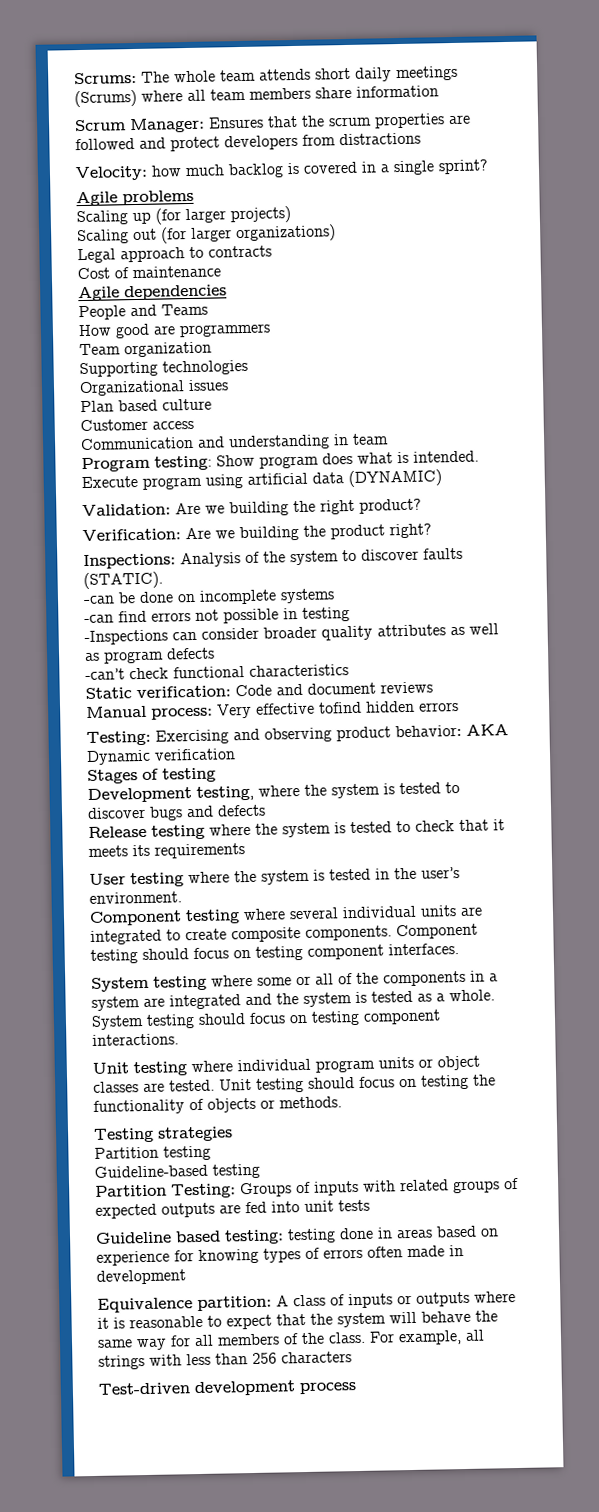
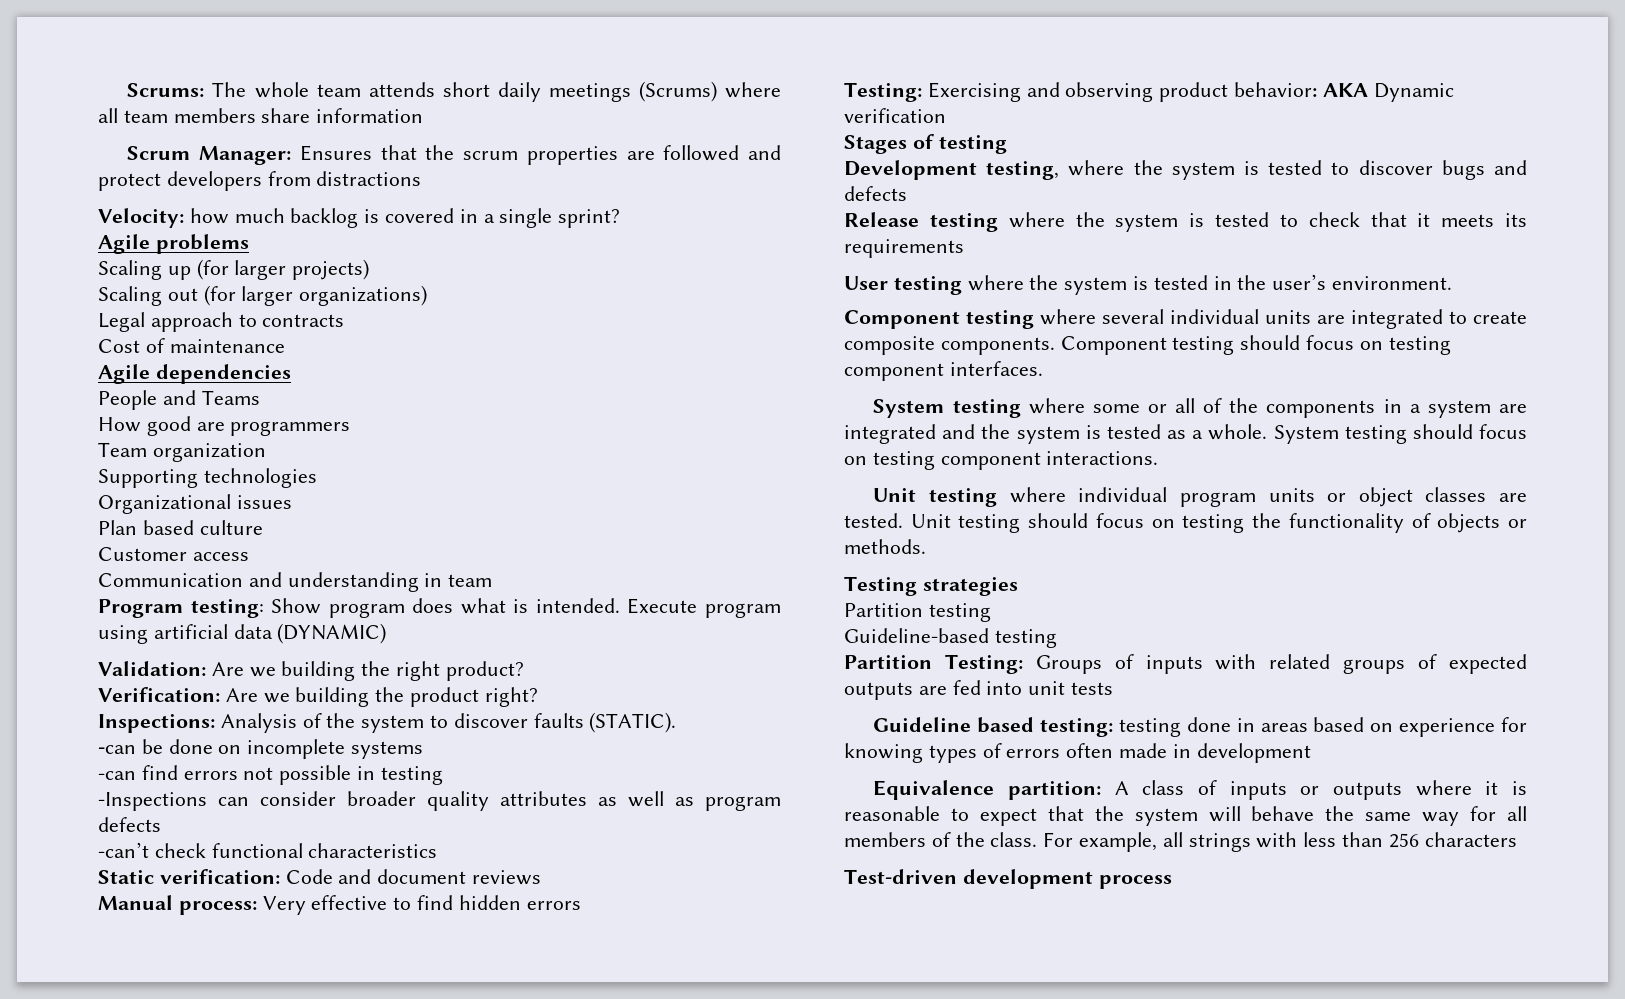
[318,701,362,714] tofind -> [393,895,454,910] to find

